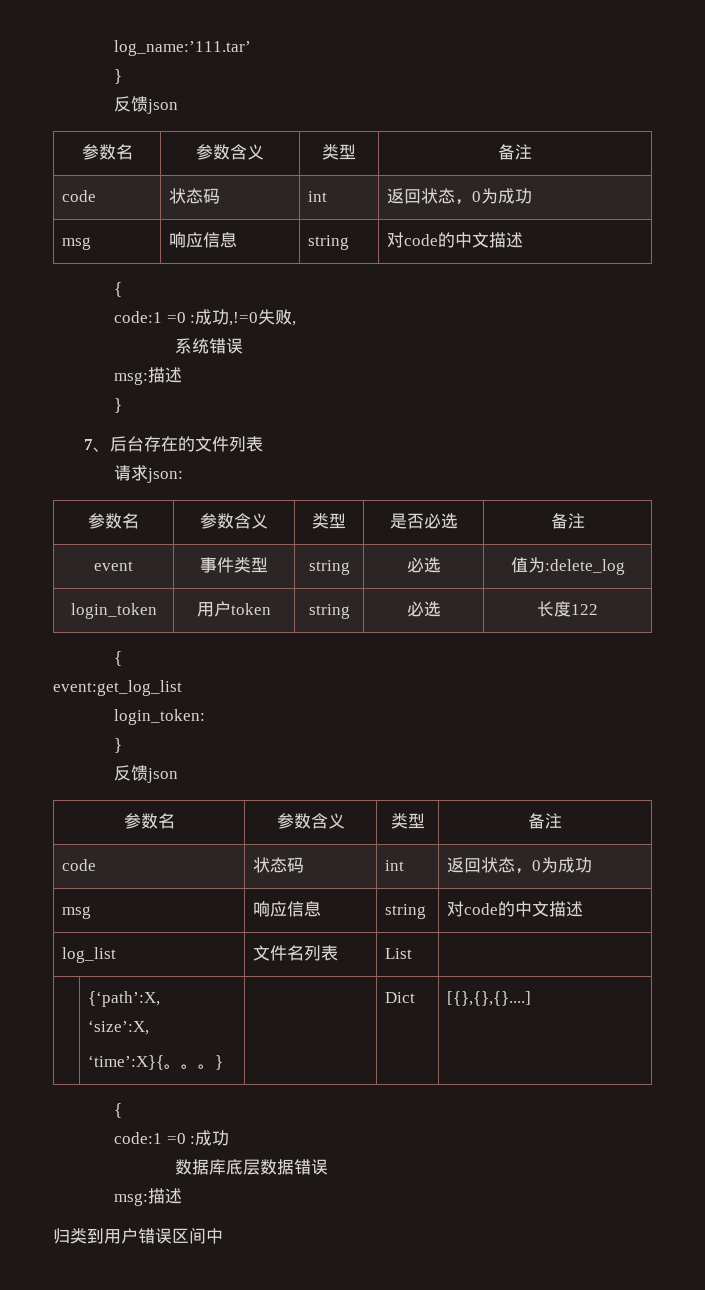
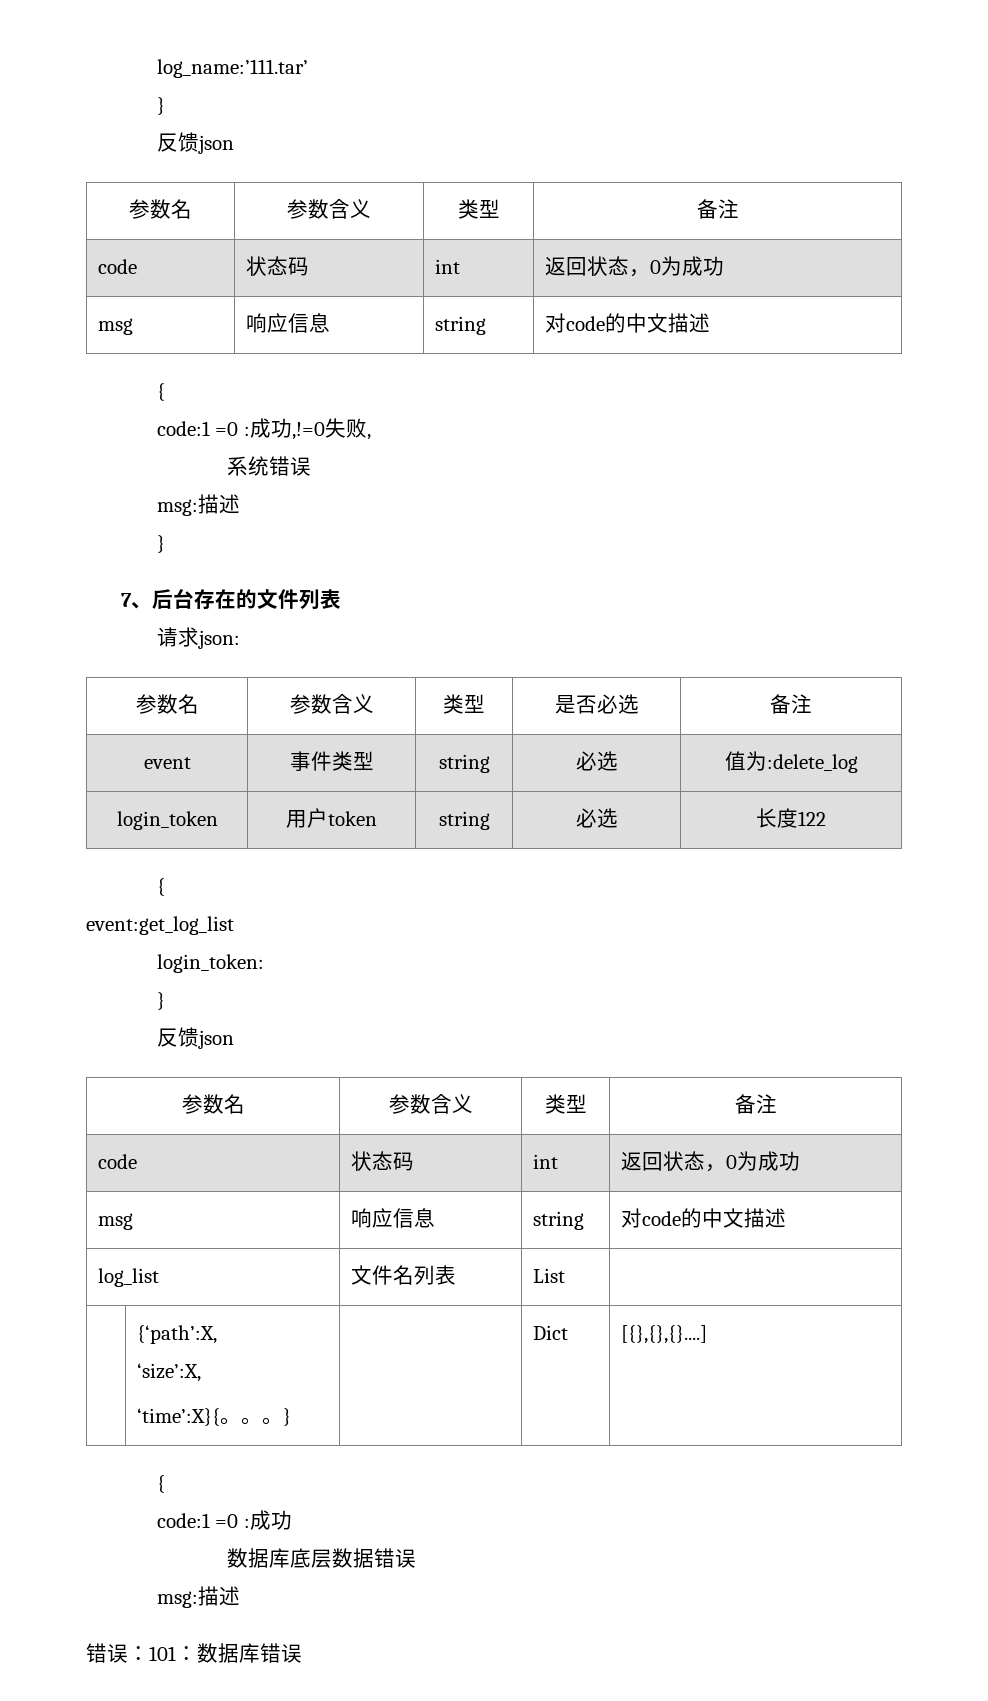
[53,1228,223,1244] 归类到用户错误区间中 -> [86,1643,302,1663] 错误：101：数据库错误

